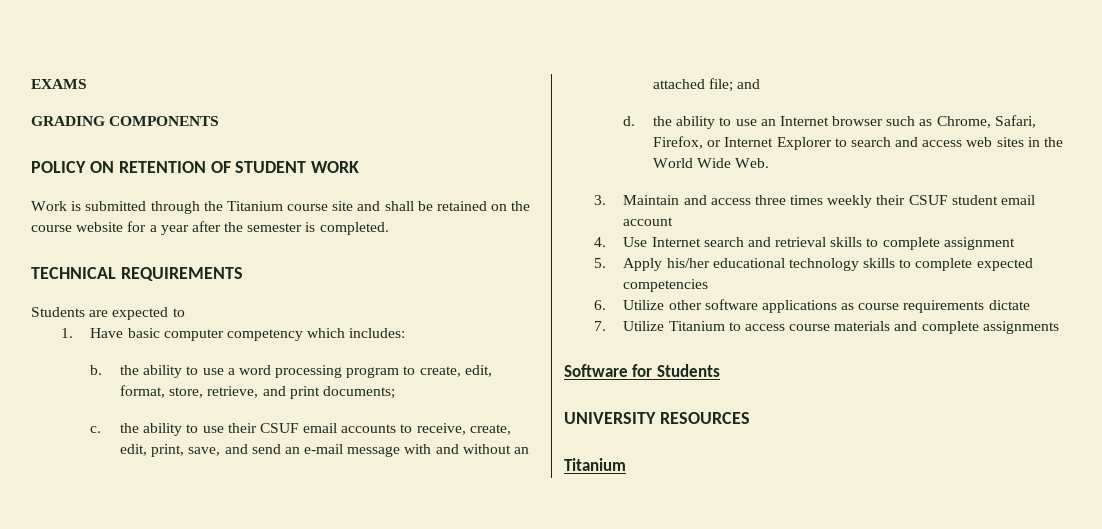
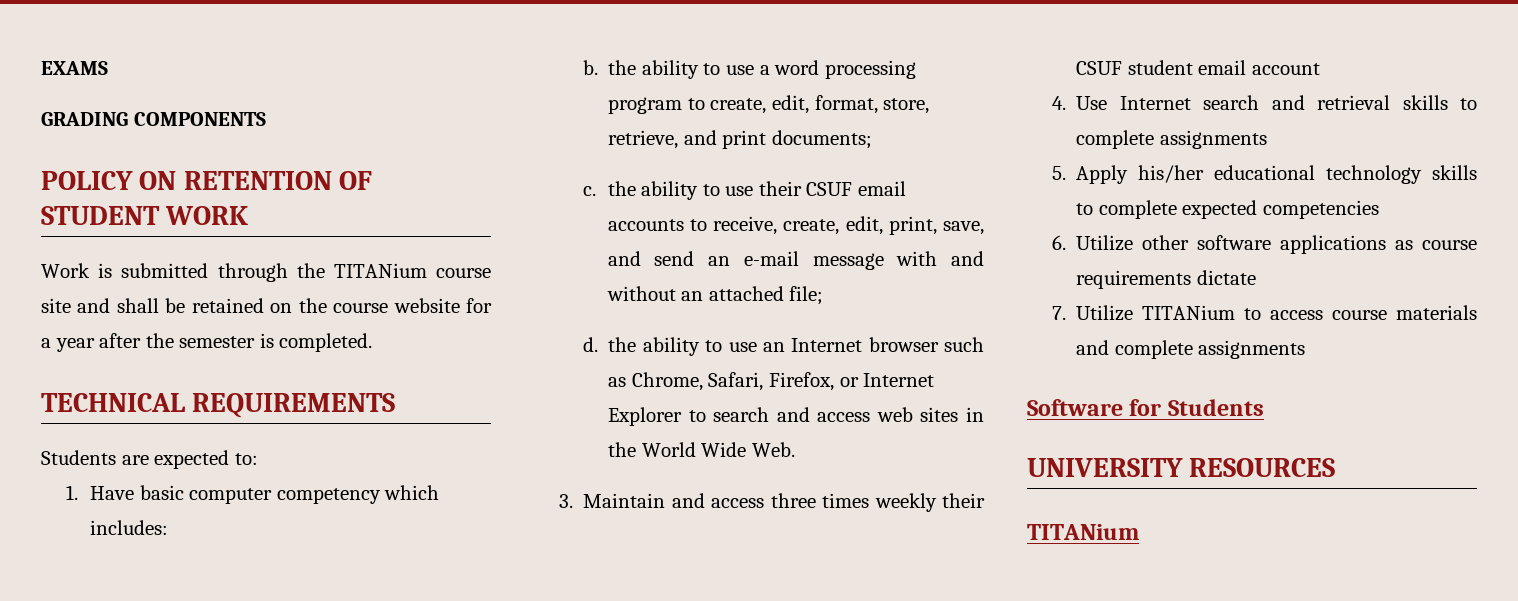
[226,201,283,211] Titanium -> [333,263,427,278] TITANium
[172,308,185,317] to -> [234,453,258,465] to:
[737,79,761,89] and -> (824, 295) none
[943,237,1015,250] assignment -> [1159,130,1267,149] assignments
[668,321,725,331] Titanium -> [1142,305,1236,320] TITANium
[564,458,626,471] Titanium -> [1027,524,1139,540] TITANium

